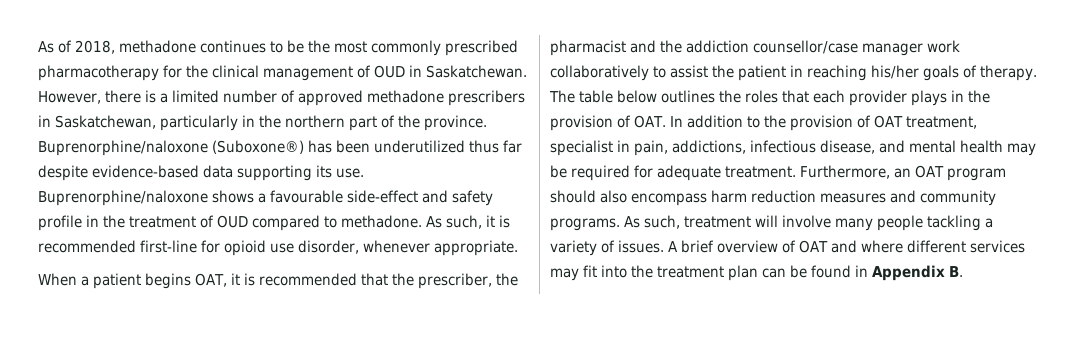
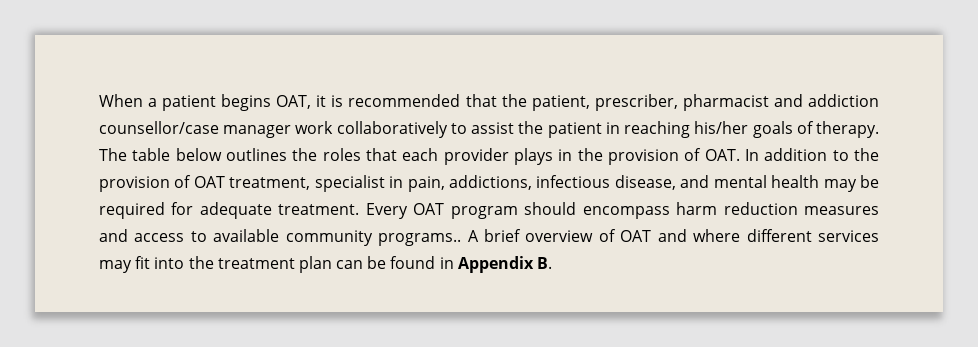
[38,40,518,56] [38,65,527,81] [38,90,525,106] [38,115,487,131] [38,140,522,156] [38,165,364,181] [38,190,493,206] [38,215,510,231] [38,240,518,256] As of 2018, methadone continues to be the most commonly prescribed pharmacotherapy for the clinical management of OUD in Saskatchewan. However, there is a limited number of approved methadone prescribers in Saskatchewan, particularly in the northern part of the province. Buprenorphine/naloxone (Suboxone®) has been underutilized thus far despite evidence-based data supporting its use. Buprenorphine/naloxone shows a favourable side-effect and safety profile in the treatment of OUD compared to methadone. As such, it is recommended first-line for opioid use disorder, whenever appropriate. // -> (99, 100) none
[417,273,518,289] prescriber, the -> [531,94,678,111] patient, prescriber,
[660,40,682,53] the -> (803, 100) none
[800,165,911,179] Furthermore, an -> [365,203,408,219] Every
[600,190,627,203] also -> (577, 208) none
[920,190,996,206] [550,215,993,231] [550,240,664,256] community programs. As such, treatment will involve many people tackling a variety of issues. -> [134,229,462,246] access to available community programs..

